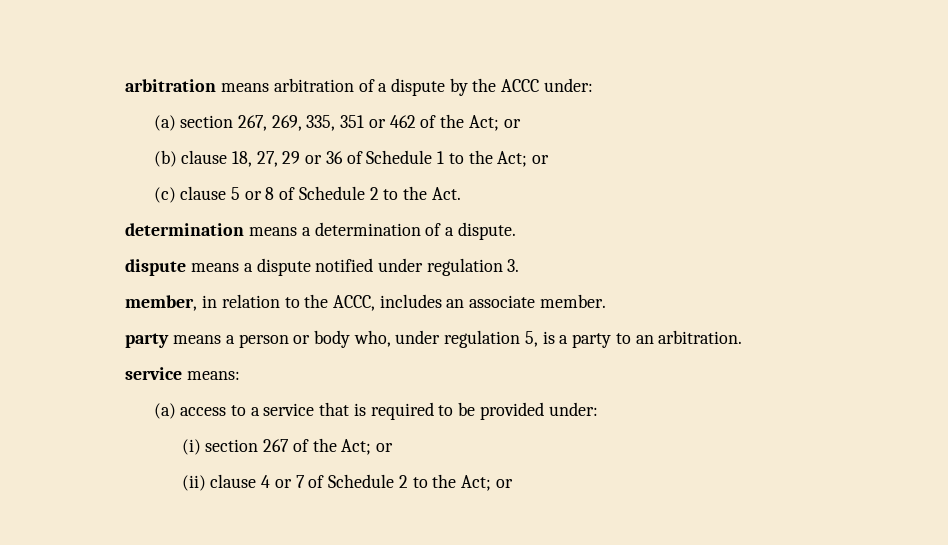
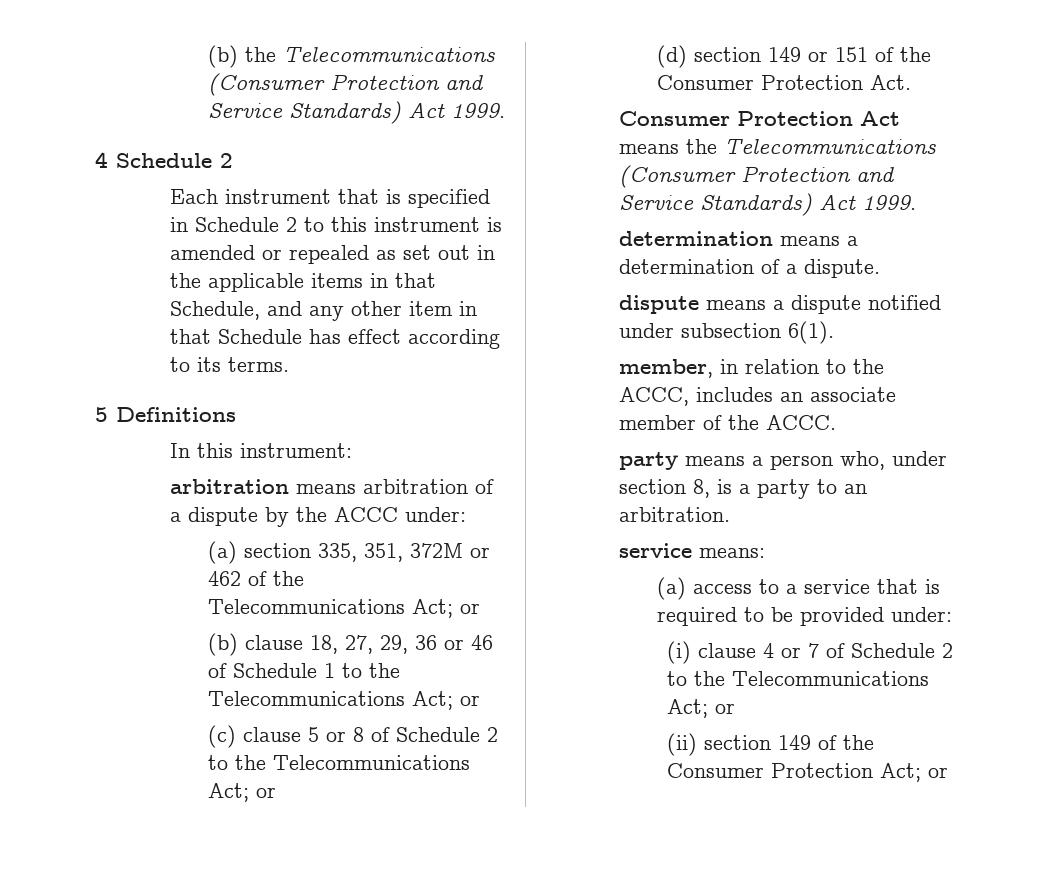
(125, 85) none -> [207,45,495,68] [207,73,483,96] [207,101,505,124] [95,152,233,168] [170,189,491,208] [170,217,503,232] [170,245,496,264] [170,273,437,292] [170,301,478,321] [170,329,501,349] [170,357,290,372] [95,407,236,422] [170,443,353,458] (b) the Telecommunications (Consumer Protection and Service Standards) Act 1999. // 4 Schedule 2 // Each instrument that is specified in Schedule 2 to this instrument is amended or repealed as set out in the applicable items in that Schedule, and any other item in that Schedule has effect according to its terms. // 5 Definitions // In this instrument: //
[237,115,365,131] 267, 269, 335, 351 -> [317,543,463,562] 335, 351, 372M
(465, 121) none -> [207,599,405,614] Telecommunications
[282,151,343,164] 29 or 36 -> [379,635,493,654] 29, 36 or 46
(493, 157) none -> [207,691,405,706] Telecommunications
[431,187,461,200] Act. -> [272,755,470,770] [207,783,276,802] [656,45,931,68] [656,75,911,90] [619,111,901,126] [619,139,937,154] [619,165,895,188] [619,193,917,216] Telecommunications Act; or // (d) section 149 or 151 of the Consumer Protection Act. // Consumer Protection Act means the Telecommunications (Consumer Protection and Service Standards) Act 1999.
[426,258,520,276] regulation 3. -> [681,321,835,344] subsection 6(1).
[539,294,606,308] member. -> [619,415,837,430] member of the ACCC.
[293,330,538,348] or body who, under regulation 5, -> [840,451,948,470] [619,479,711,498] who, under section 8,
[205,438,394,455] [181,475,206,491] section 267 of the Act; or // (ii) -> (691, 652) none
[460,475,513,491] Act; or -> [732,671,929,686] [667,699,735,718] [667,733,874,756] [667,763,948,782] Telecommunications Act; or // (ii) section 149 of the Consumer Protection Act; or

